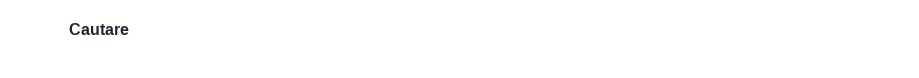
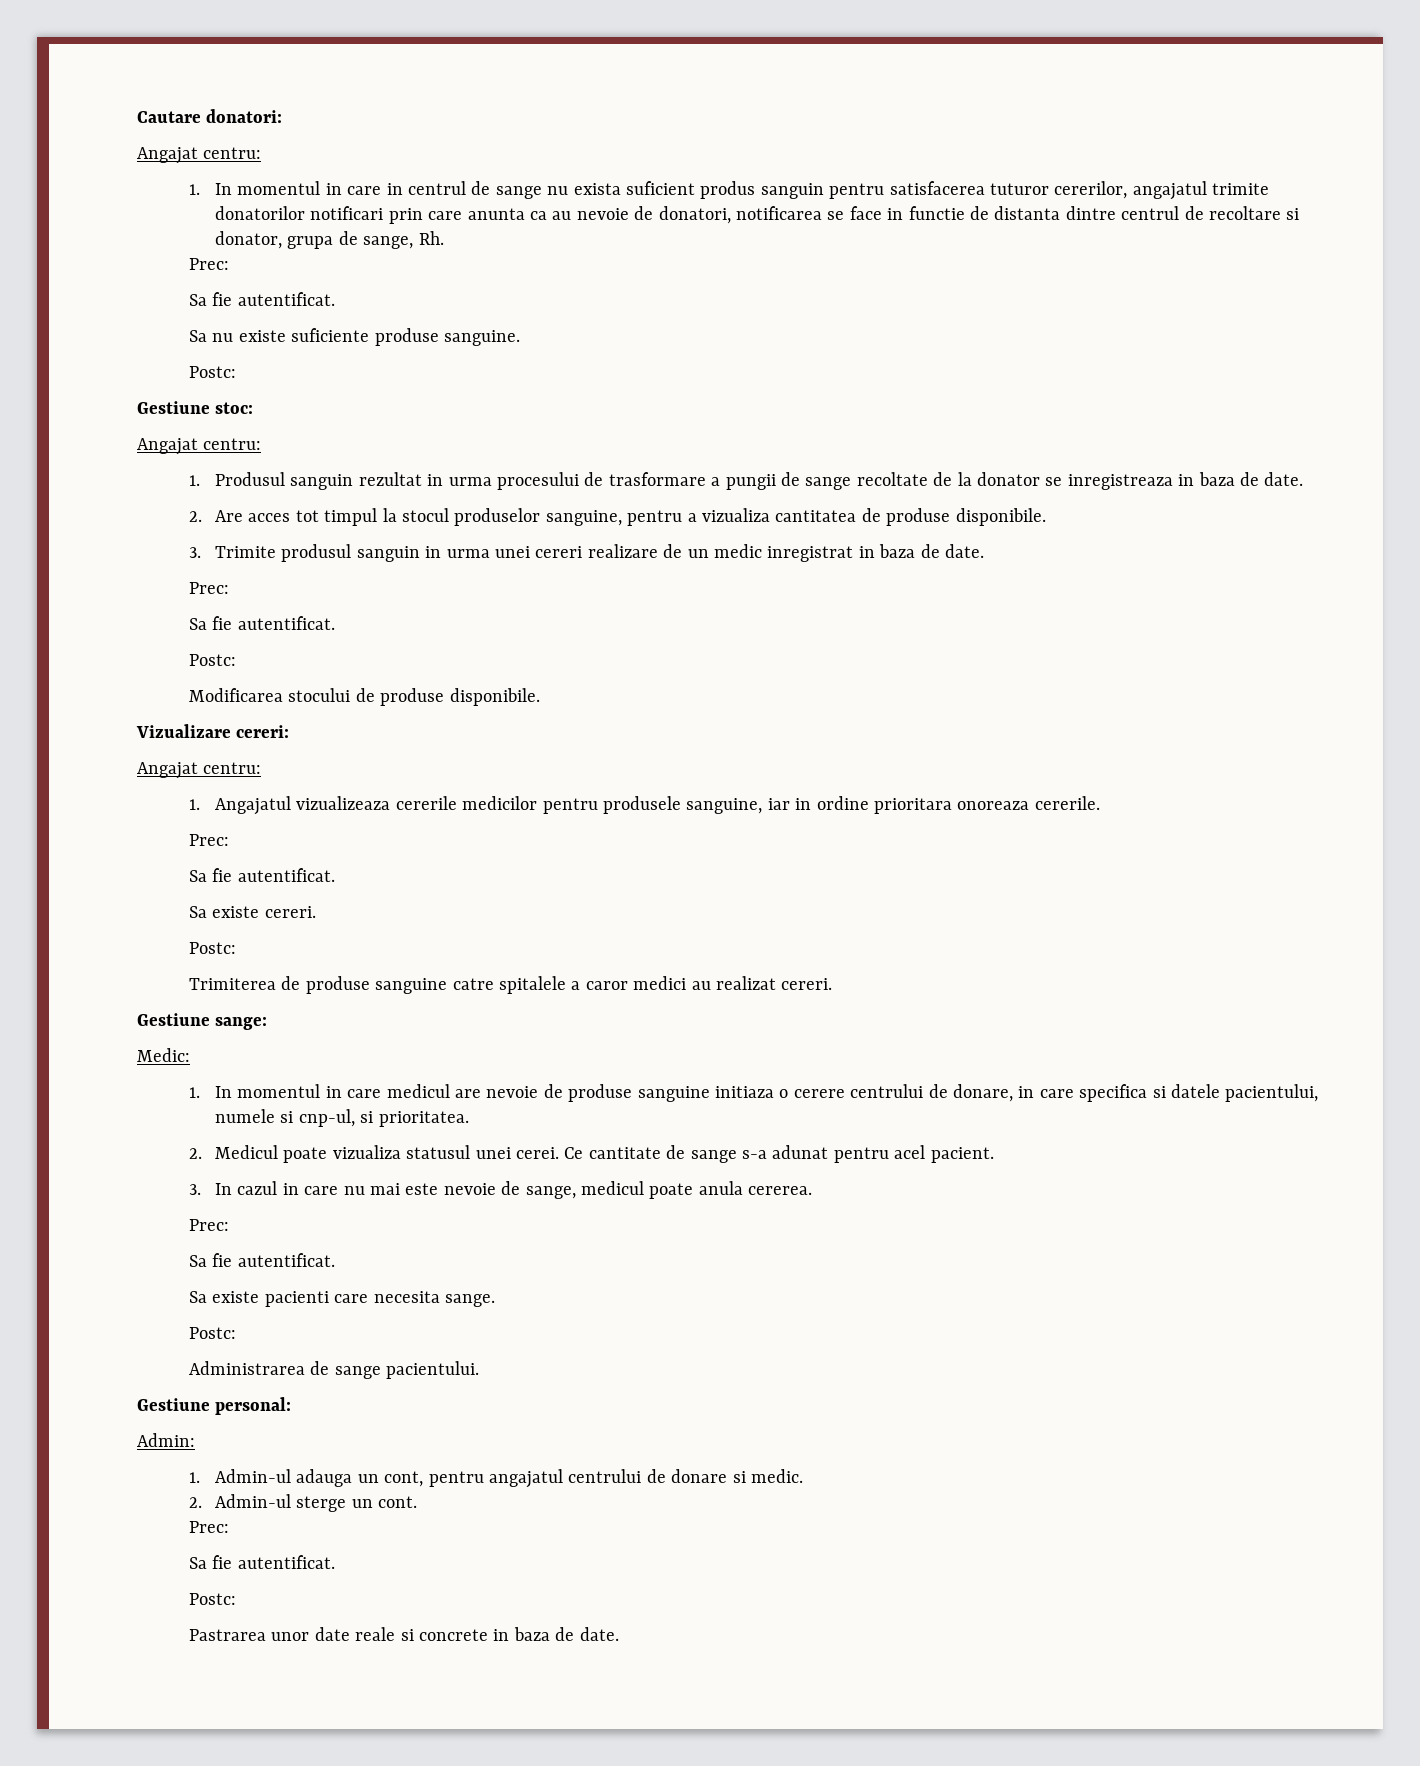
(129, 29) none -> [206,109,283,123] [137,147,262,164] [188,181,1270,200] [214,206,1300,224] [214,231,444,249] [188,258,229,270] [188,292,335,306] [188,328,520,346] [188,366,236,378] [137,401,254,414] [137,438,262,455] [188,472,1304,490] [188,508,1046,526] [188,544,984,562] [188,582,229,594] [188,616,335,630] [188,654,236,666] [188,688,540,706] [136,724,290,738] [137,762,262,779] [188,796,1100,815] [188,834,229,846] [188,868,335,882] [188,906,316,918] [188,942,236,954] [188,976,833,994] [137,1013,268,1030] [137,1048,190,1062] [188,1084,1319,1102] [214,1109,469,1127] [188,1145,994,1163] [188,1181,813,1199] [188,1219,229,1231] [188,1253,335,1267] [188,1291,495,1307] [188,1327,236,1339] [188,1361,480,1379] [137,1397,292,1415] [137,1433,195,1447] [188,1469,803,1488] [188,1494,418,1512] [188,1521,229,1533] [188,1555,335,1569] [188,1593,236,1605] [188,1627,619,1641] donatori: // Angajat centru: // 1. In momentul in care in centrul de sange nu exista suficient produs sanguin pentru satisfacerea tuturor cererilor, angajatul trimite donatorilor notificari prin care anunta ca au nevoie de donatori, notificarea se face in functie de distanta dintre centrul de recoltare si donator, grupa de sange, Rh. // Prec: // Sa fie autentificat. // Sa nu existe suficiente produse sanguine. // Postc: // Gestiune stoc: // Angajat centru: // 1. Produsul sanguin rezultat in urma procesului de trasformare a pungii de sange recoltate de la donator se inregistreaza in baza de date. // 2. Are acces tot timpul la stocul produselor sanguine, pentru a vizualiza cantitatea de produse disponibile. // 3. Trimite produsul sanguin in urma unei cereri realizare de un medic inregistrat in baza de date. // Prec: // Sa fie autentificat. // Postc: // Modificarea stocului de produse disponibile. // Vizualizare cereri: // Angajat centru: // 1. Angajatul vizualizeaza cererile medicilor pentru produsele sanguine, iar in ordine prioritara onoreaza cererile. // Prec: // Sa fie autentificat. // Sa existe cereri. // Postc: // Trimiterea de produse sanguine catre spitalele a caror medici au realizat cereri. // Gestiune sange: // Medic: // 1. In momentul in care medicul are nevoie de produse sanguine initiaza o cerere centrului de donare, in care specifica si datele pacientului, numele si cnp-ul, si prioritatea. // 2. Medicul poate vizualiza statusul unei cerei. Ce cantitate de sange s-a adunat pentru acel pacient. // 3. In cazul in care nu mai este nevoie de sange, medicul poate anula cererea. // Prec: // Sa fie autentificat. // Sa existe pacienti care necesita sange. // Postc: // Administrarea de sange pacientului. // Gestiune personal: // Admin: // 1. Admin-ul adauga un cont, pentru angajatul centrului de donare si medic. // 2. Admin-ul sterge un cont. // Prec: // Sa fie autentificat. // Postc: // Pastrarea unor date reale si concrete in baza de date.

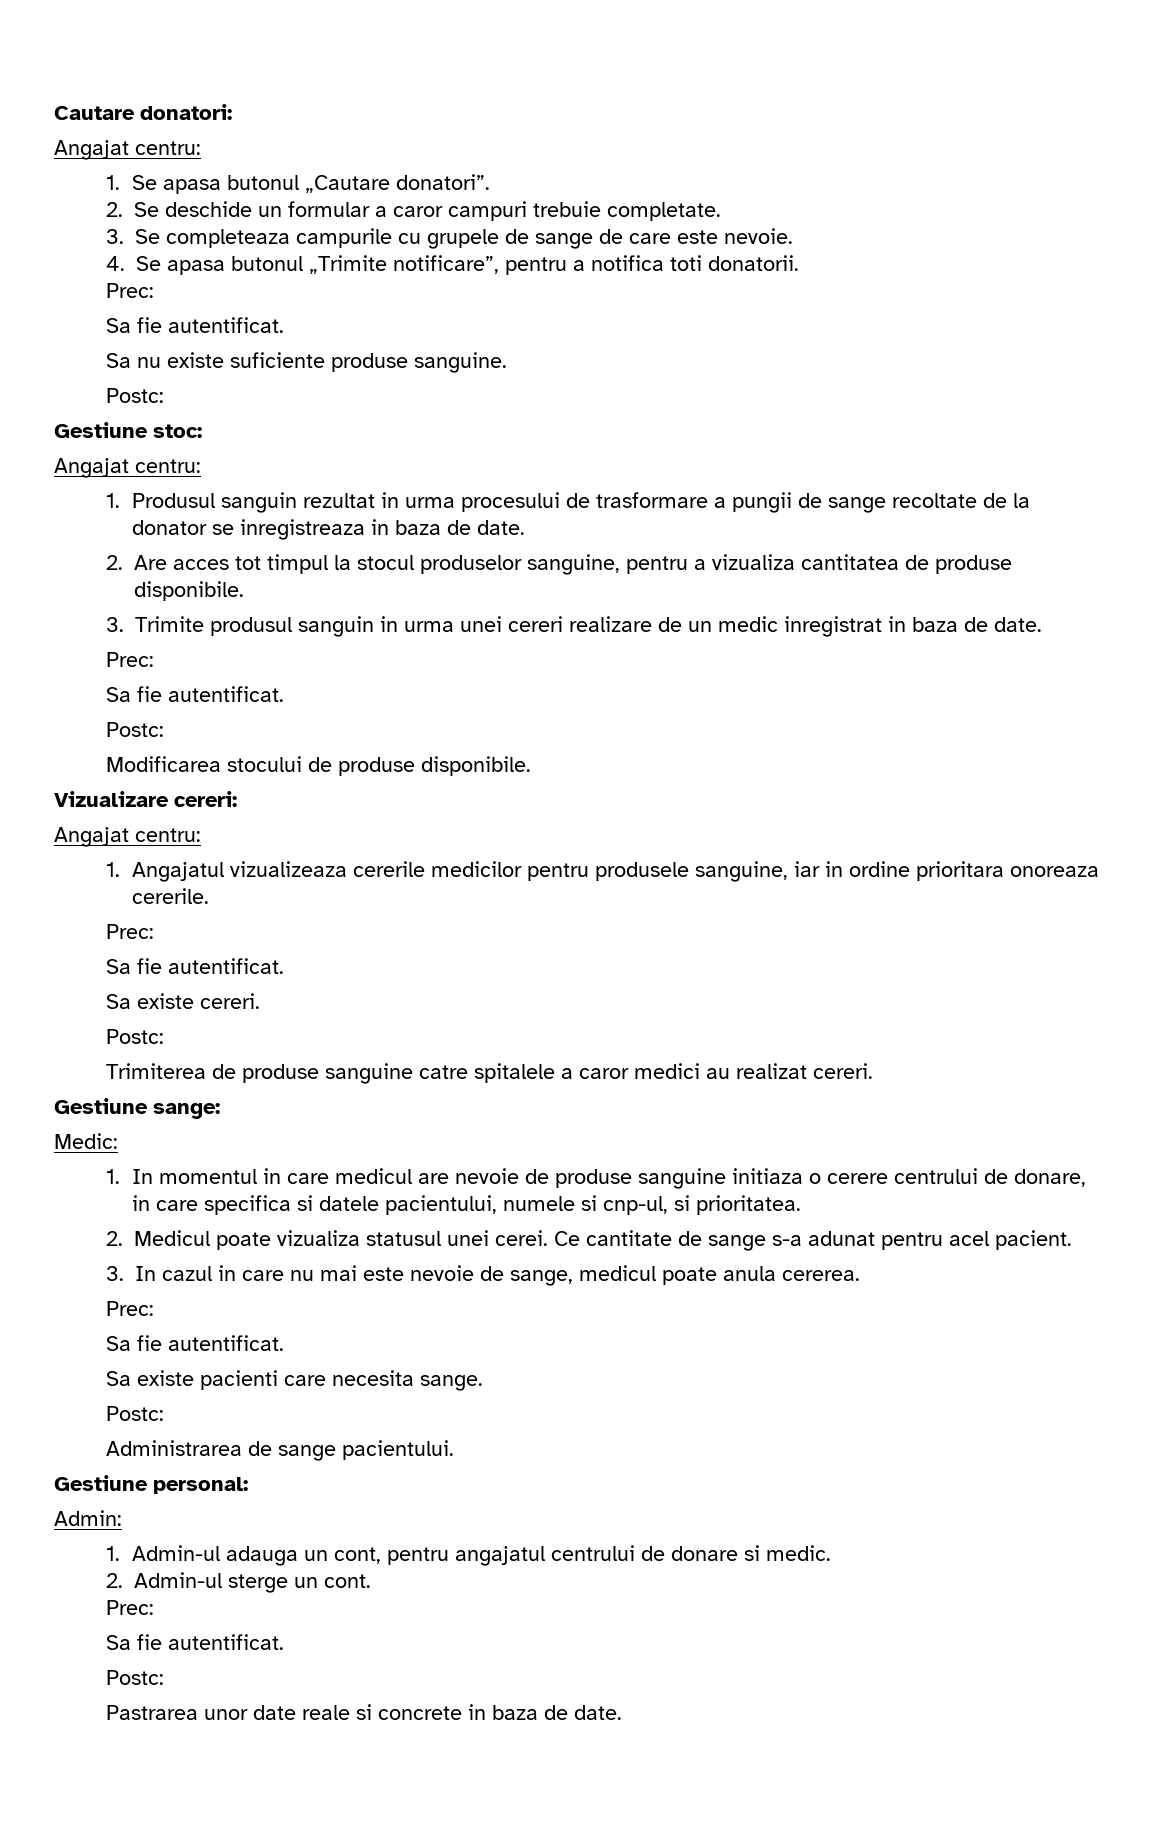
[214,181,1270,200] [214,206,1300,224] [214,231,444,249] In momentul in care in centrul de sange nu exista suficient produs sanguin pentru satisfacerea tuturor cererilor, angajatul trimite donatorilor notificari prin care anunta ca au nevoie de donatori, notificarea se face in functie de distanta dintre centrul de recoltare si donator, grupa de sange, Rh. -> [132,174,491,194] [106,201,722,221] [106,228,794,249] [106,255,800,275] Se apasa butonul „Cautare donatori”. // 2. Se deschide un formular a caror campuri trebuie completate. // 3. Se completeaza campurile cu grupele de sange de care este nevoie. // 4. Se apasa butonul „Trimite notificare”, pentru a notifica toti donatorii.

